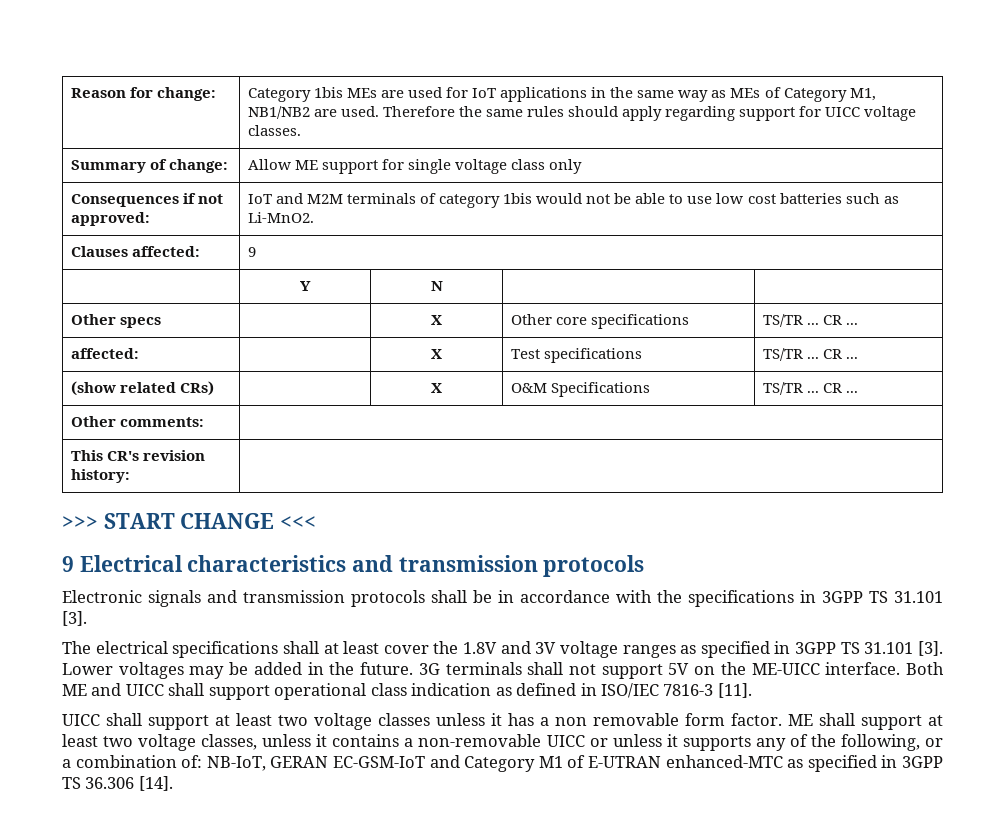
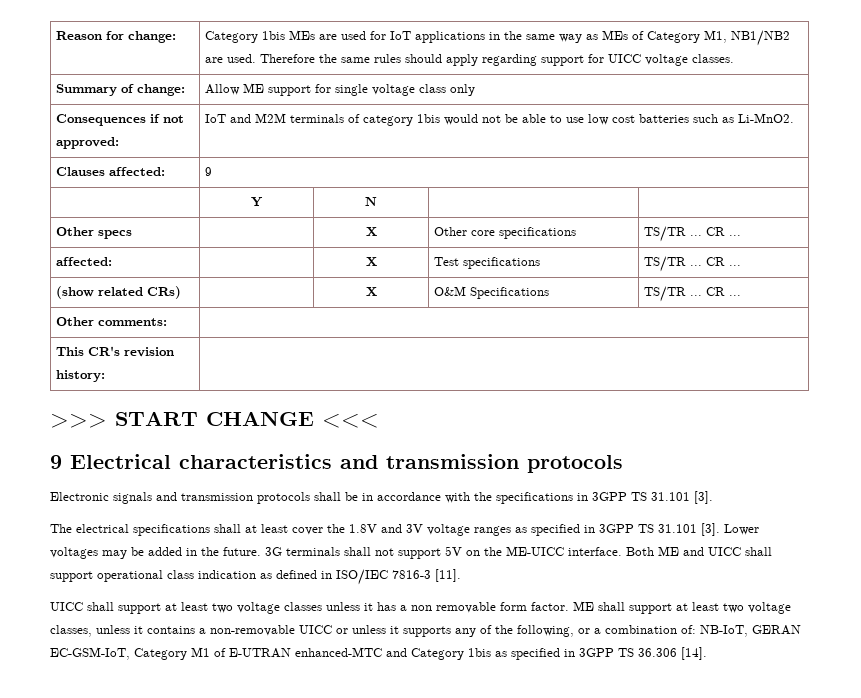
[333,755,460,768] EC-GSM-IoT and -> [50,647,130,660] EC-GSM-IoT,
(783, 761) none -> [386,648,491,660] and Category 1bis

